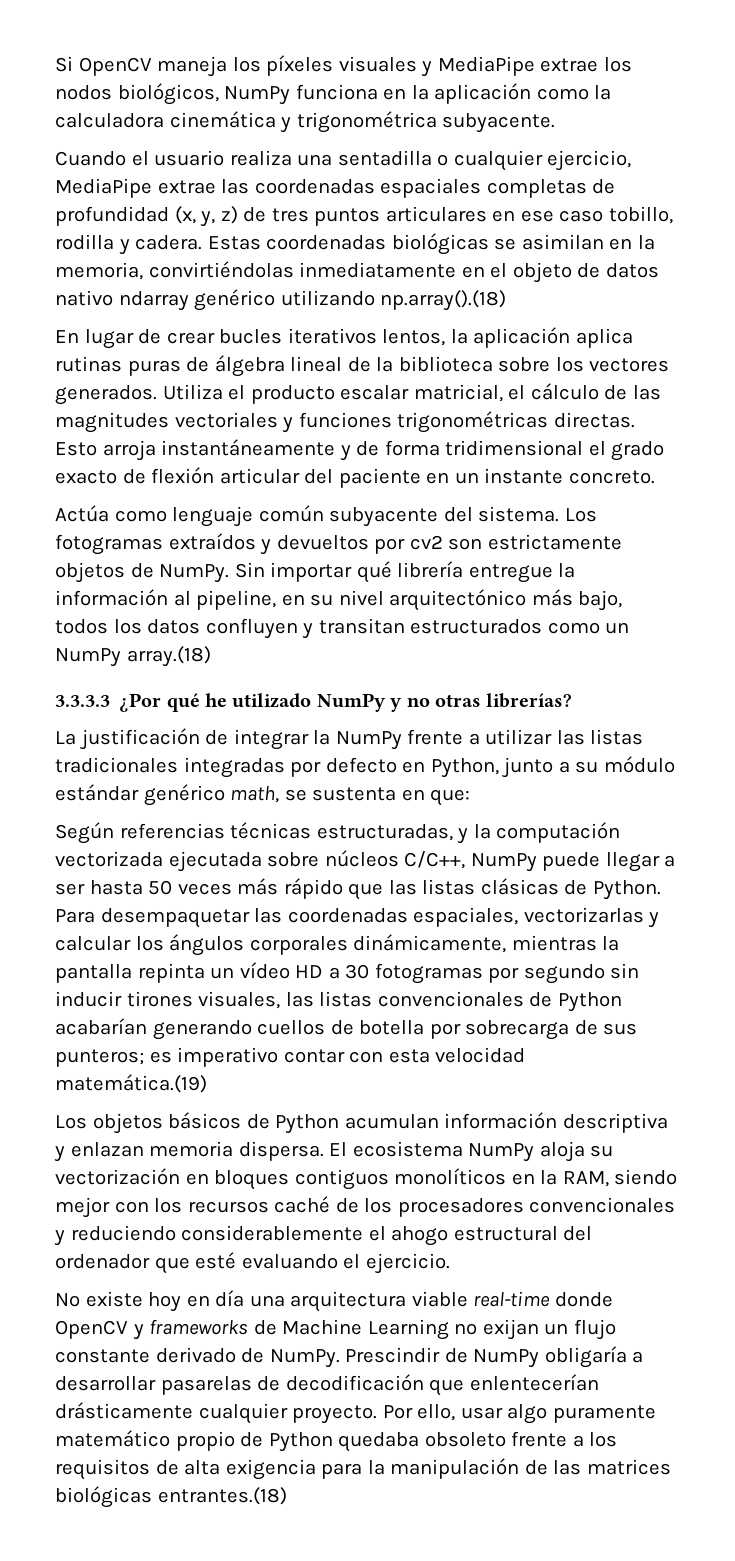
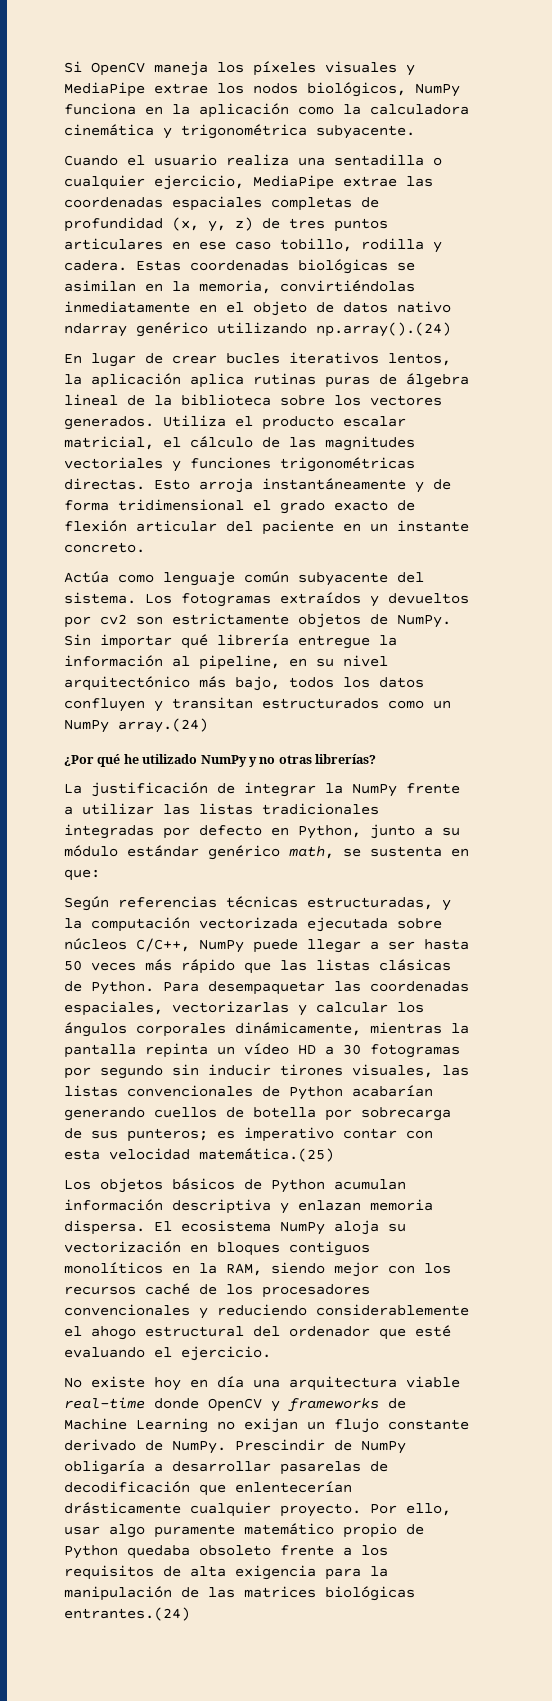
[380,290,507,311] np.array().(18) -> [316,322,451,337] np.array().(24)
[126,646,211,667] [55,695,110,707] array.(18) // 3.3.3.3 -> [118,718,208,733] array.(24) //
[55,1074,207,1093] matemática.(19) -> [199,1148,334,1162] matemática.(25)
[157,1487,287,1505] entrantes.(18) -> [64,1607,190,1621] entrantes.(24)

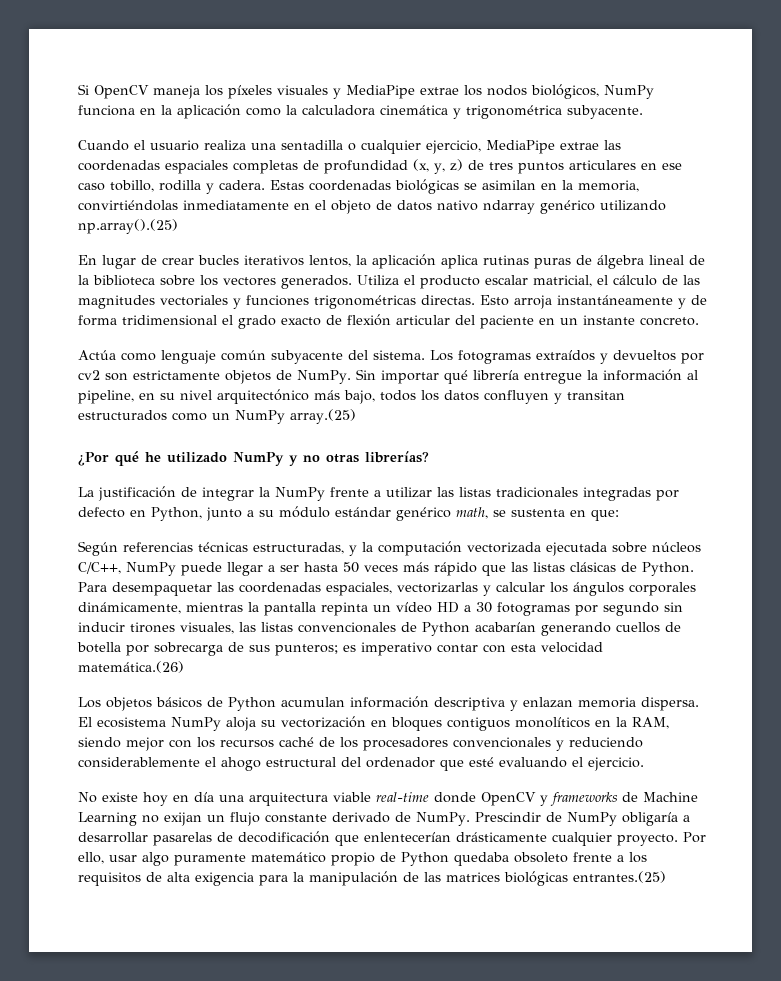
[316,322,451,337] np.array().(24) -> [78,219,178,234] np.array().(25)
[118,718,208,733] array.(24) -> [290,409,356,424] array.(25)
[199,1148,334,1162] matemática.(25) -> [78,661,184,673] matemática.(26)
[64,1607,190,1621] entrantes.(24) -> [573,871,666,883] entrantes.(25)

